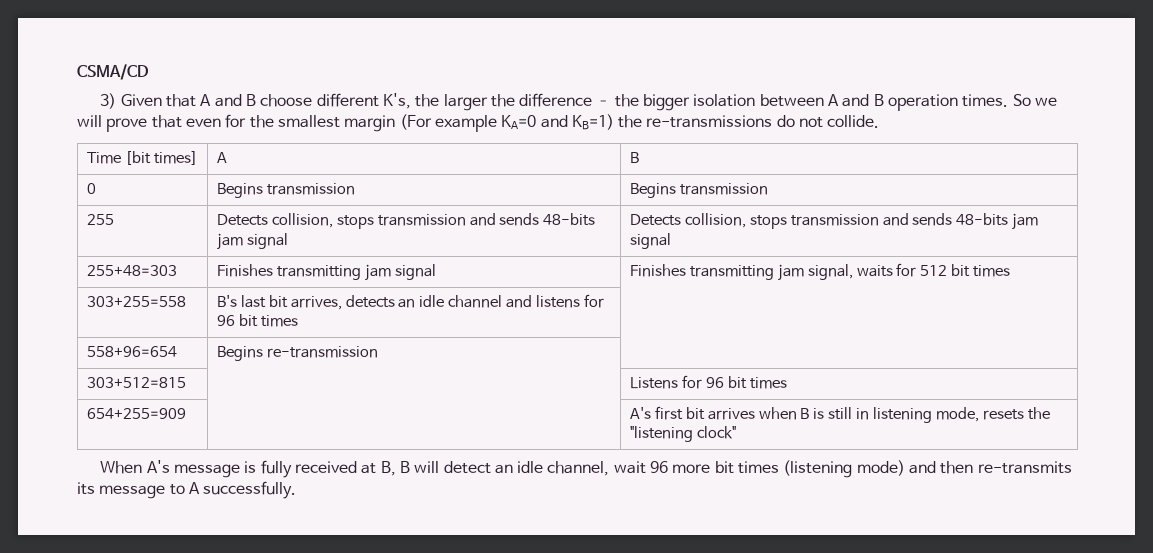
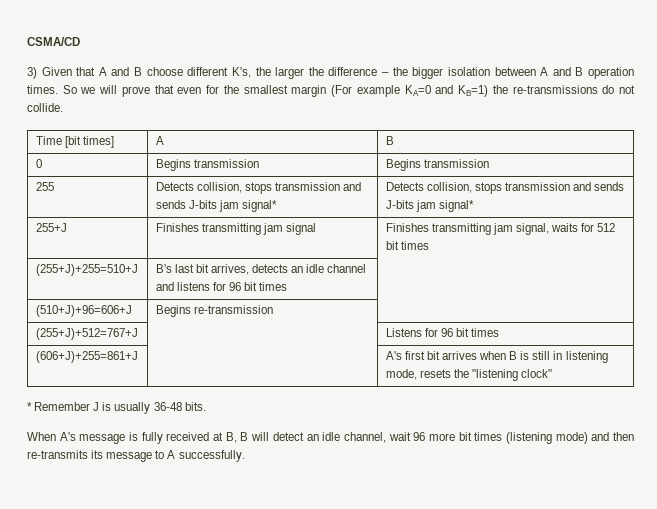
[543,213,596,226] [216,233,288,250] [629,213,1039,230] [629,233,671,249] [86,265,177,276] 48-bits jam signal | Detects collision, stops transmission and sends 48-bits jam signal // 255+48=303 -> [188,200,277,212] [385,182,625,194] [385,200,474,212] [35,223,67,232] J-bits jam signal* | Detects collision, stops transmission and sends J-bits jam signal* // 255+J
[86,296,186,307] 303+255=558 -> [35,264,138,276] (255+J)+255=510+J
[86,346,177,357] 558+96=654 -> [35,305,132,317] (510+J)+96=606+J
[86,377,186,388] 303+512=815 -> [35,328,138,340] (255+J)+512=767+J
[86,408,186,419] 654+255=909 -> [35,351,138,363] (606+J)+255=861+J
(736, 432) none -> [27,402,206,414] // * Remember J is usually 36-48 bits.

